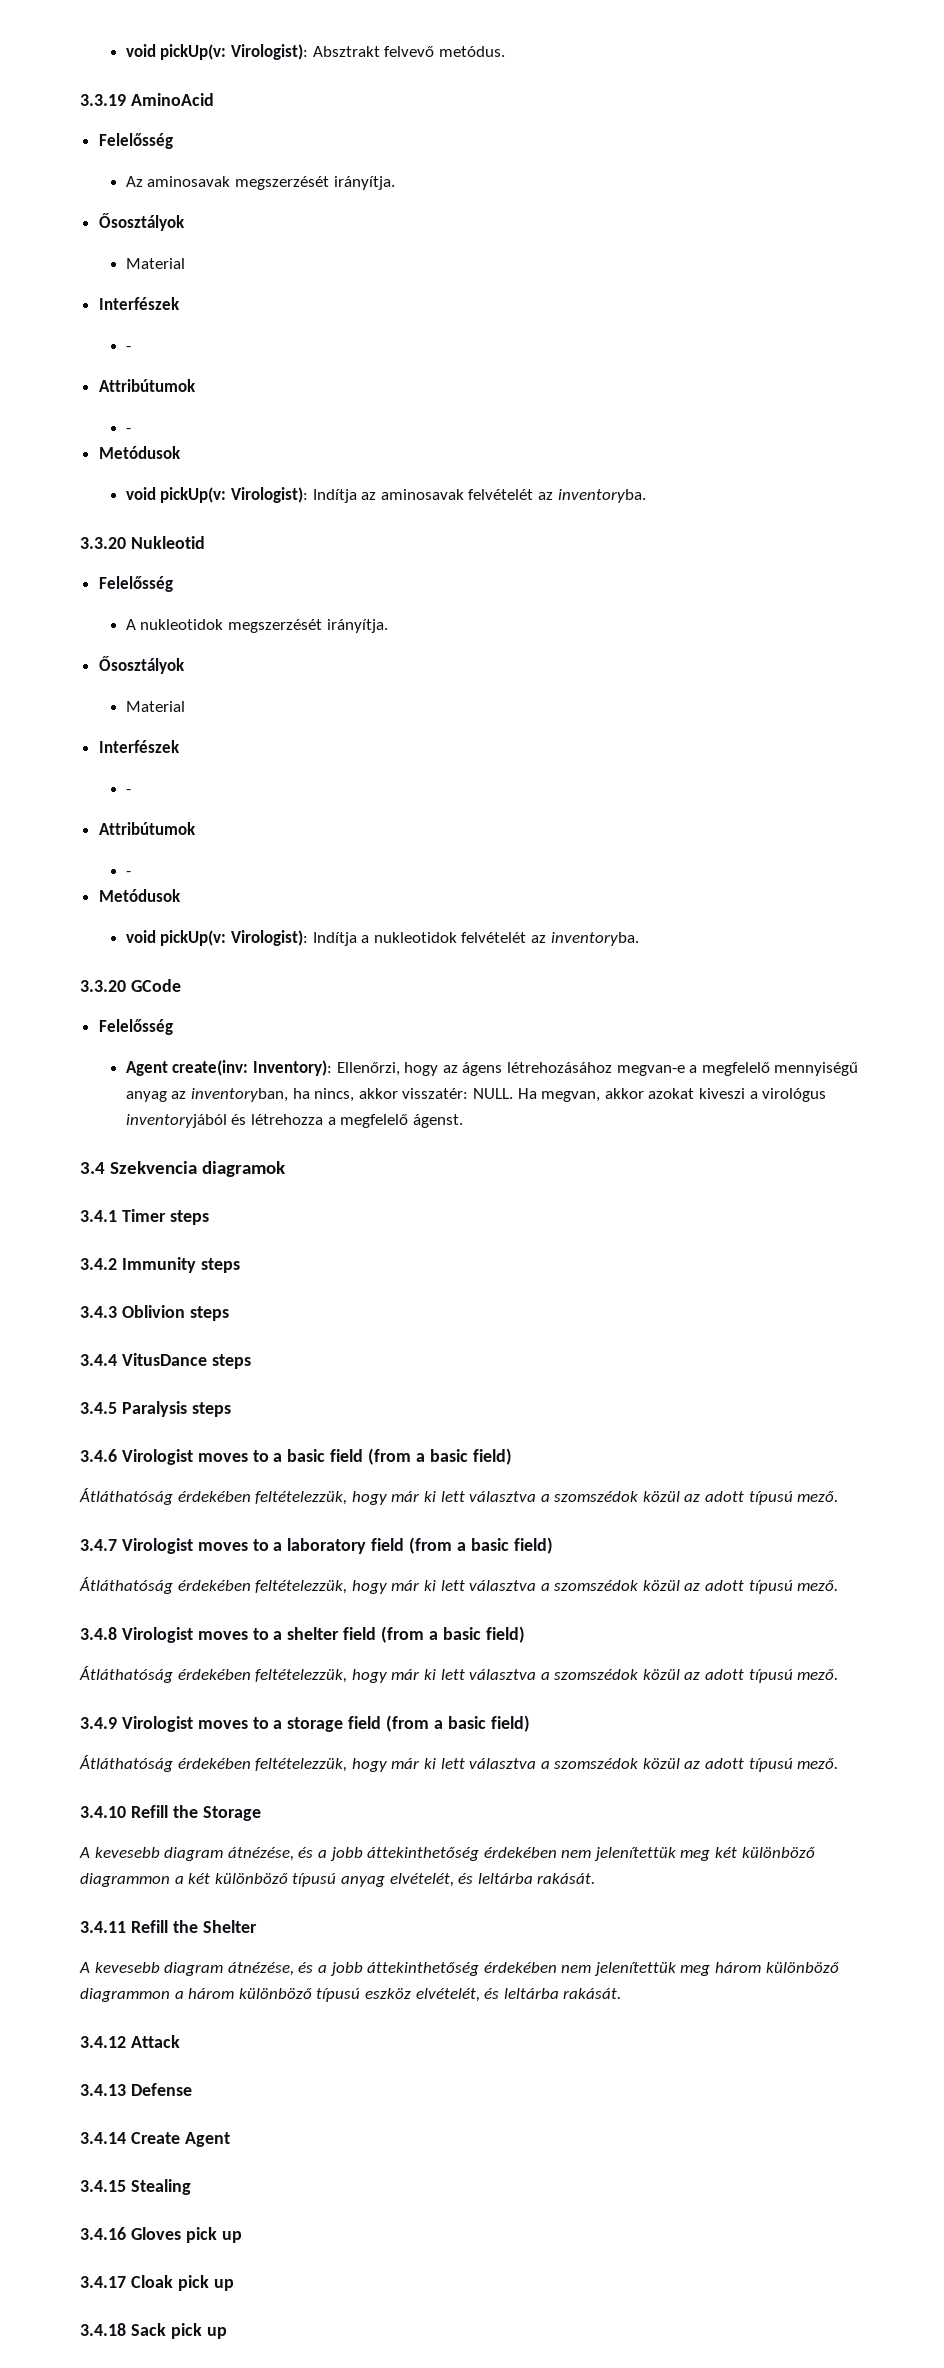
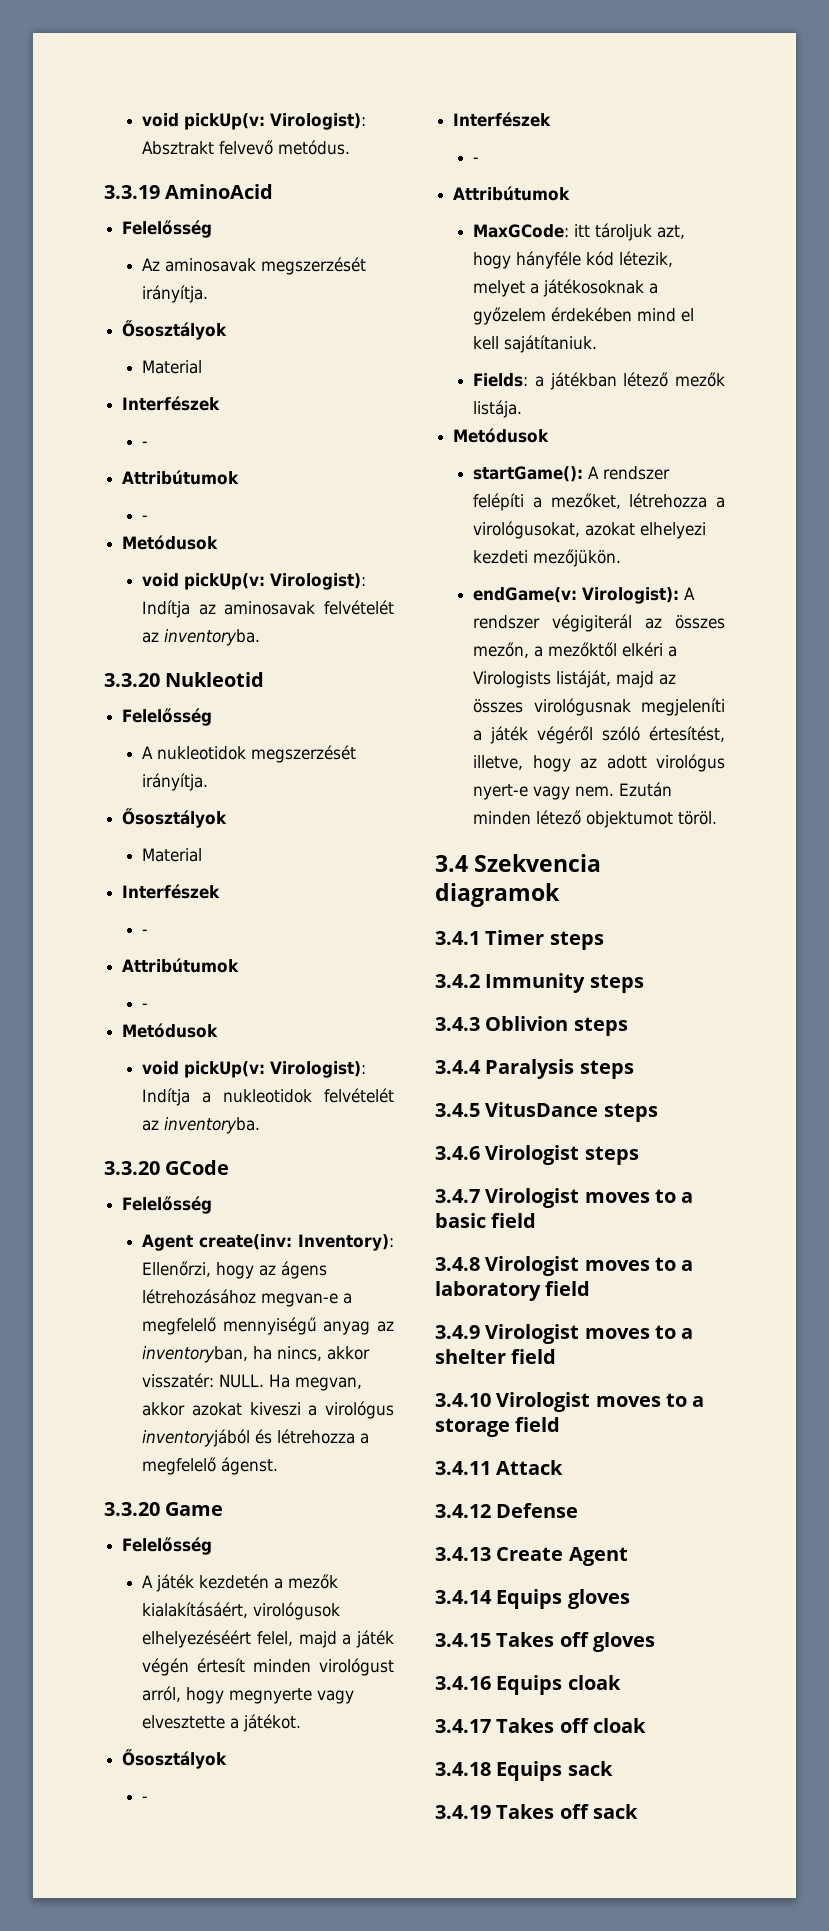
(463, 1121) none -> [104,1502,224,1516] [122,1537,213,1555] [142,1574,339,1592] [142,1602,341,1620] [142,1630,394,1648] [142,1658,394,1676] [142,1686,355,1704] [142,1714,302,1732] [122,1749,228,1769] [142,1796,149,1802] [453,112,552,127] [473,157,480,163] [453,186,571,201] [473,223,686,241] [473,251,674,269] [473,279,659,297] [473,307,695,325] [473,335,598,353] [473,372,725,390] [473,400,523,418] [453,428,550,443] [473,466,671,482] [473,493,725,511] [473,521,707,539] [473,549,622,567] [473,587,696,604] [473,614,725,632] [473,642,678,658] [473,670,677,688] [473,698,725,716] [473,726,725,744] [473,754,725,772] [473,782,673,800] [473,810,718,828] // 3.3.20 Game // Felelősség // A játék kezdetén a mezők kialakításáért, virológusok elhelyezéséért felel, majd a játék végén értesít minden virológust arról, hogy megnyerte vagy elvesztette a játékot. // Ősosztályok // - // Interfészek // - // Attribútumok // MaxGCode: itt tároljuk azt, hogy hányféle kód létezik, melyet a játékosoknak a győzelem érdekében mind el kell sajátítaniuk. // Fields: a játékban létező mezők listája. // Metódusok // startGame(): A rendszer felépíti a mezőket, létrehozza a virológusokat, azokat elhelyezi kezdeti mezőjükön. // endGame(v: Virologist): A rendszer végigiterál az összes mezőn, a mezőktől elkéri a Virologists listáját, majd az összes virológusnak megjeleníti a játék végéről szóló értesítést, illetve, hogy az adott virológus nyert-e vagy nem. Ezután minden létező objektumot töröl.
(117, 1360) none -> [485,1059,634,1079] [435,1103,480,1117] Paralysis steps // 3.4.5
[80,1401,231,1417] [80,1449,117,1462] 3.4.5 Paralysis steps // 3.4.6 -> [435,1145,639,1165] [435,1189,480,1203] 3.4.6 Virologist steps // 3.4.7
[368,1448,512,1465] [79,1488,839,1505] [80,1539,117,1551] (from a basic field) // Átláthatóság érdekében feltételezzük, hogy már ki lett választva a szomszédok közül az adott típusú mező. // 3.4.7 -> [435,1257,480,1271] // 3.4.8
[409,1537,553,1554] [79,1577,839,1594] [80,1627,117,1640] (from a basic field) // Átláthatóság érdekében feltételezzük, hogy már ki lett választva a szomszédok közül az adott típusú mező. // 3.4.8 -> [435,1325,480,1339] // 3.4.9
[381,1626,525,1643] [79,1666,839,1683] [80,1717,117,1729] (from a basic field) // Átláthatóság érdekében feltételezzük, hogy már ki lett választva a szomszédok közül az adott típusú mező. // 3.4.9 -> [435,1393,491,1407] // 3.4.10
[386,1715,530,1732] [79,1755,839,1772] [80,1805,261,1821] [79,1847,815,1861] [80,1873,596,1887] [80,1920,257,1933] [79,1962,839,1976] [80,1988,622,2002] (from a basic field) // Átláthatóság érdekében feltételezzük, hogy már ki lett választva a szomszédok közül az adott típusú mező. // 3.4.10 Refill the Storage // A kevesebb diagram átnézése, és a jobb áttekinthetőség érdekében nem jelenítettük meg két különböző diagrammon a két különböző típusú anyag elvételét, és leltárba rakását. // 3.4.11 Refill the Shelter // A kevesebb diagram átnézése, és a jobb áttekinthetőség érdekében nem jelenítettük meg három különböző diagrammon a három különböző típusú eszköz elvételét, és leltárba rakását. -> [435,1460,564,1475] // 3.4.11 Attack
[130,2035,180,2048] Attack -> [496,1503,579,1518] Defense
[130,2083,192,2096] [80,2132,126,2144] Defense // 3.4.14 -> (491, 1554) none
[80,2179,191,2195] [80,2227,242,2243] [80,2275,234,2291] [80,2323,227,2339] 3.4.15 Stealing // 3.4.16 Gloves pick up // 3.4.17 Cloak pick up // 3.4.18 Sack pick up -> [435,1589,630,1609] [435,1632,655,1652] [435,1675,621,1695] [435,1718,646,1733] [435,1761,613,1781] [435,1804,638,1819] 3.4.14 Equips gloves // 3.4.15 Takes off gloves // 3.4.16 Equips cloak // 3.4.17 Takes off cloak // 3.4.18 Equips sack // 3.4.19 Takes off sack

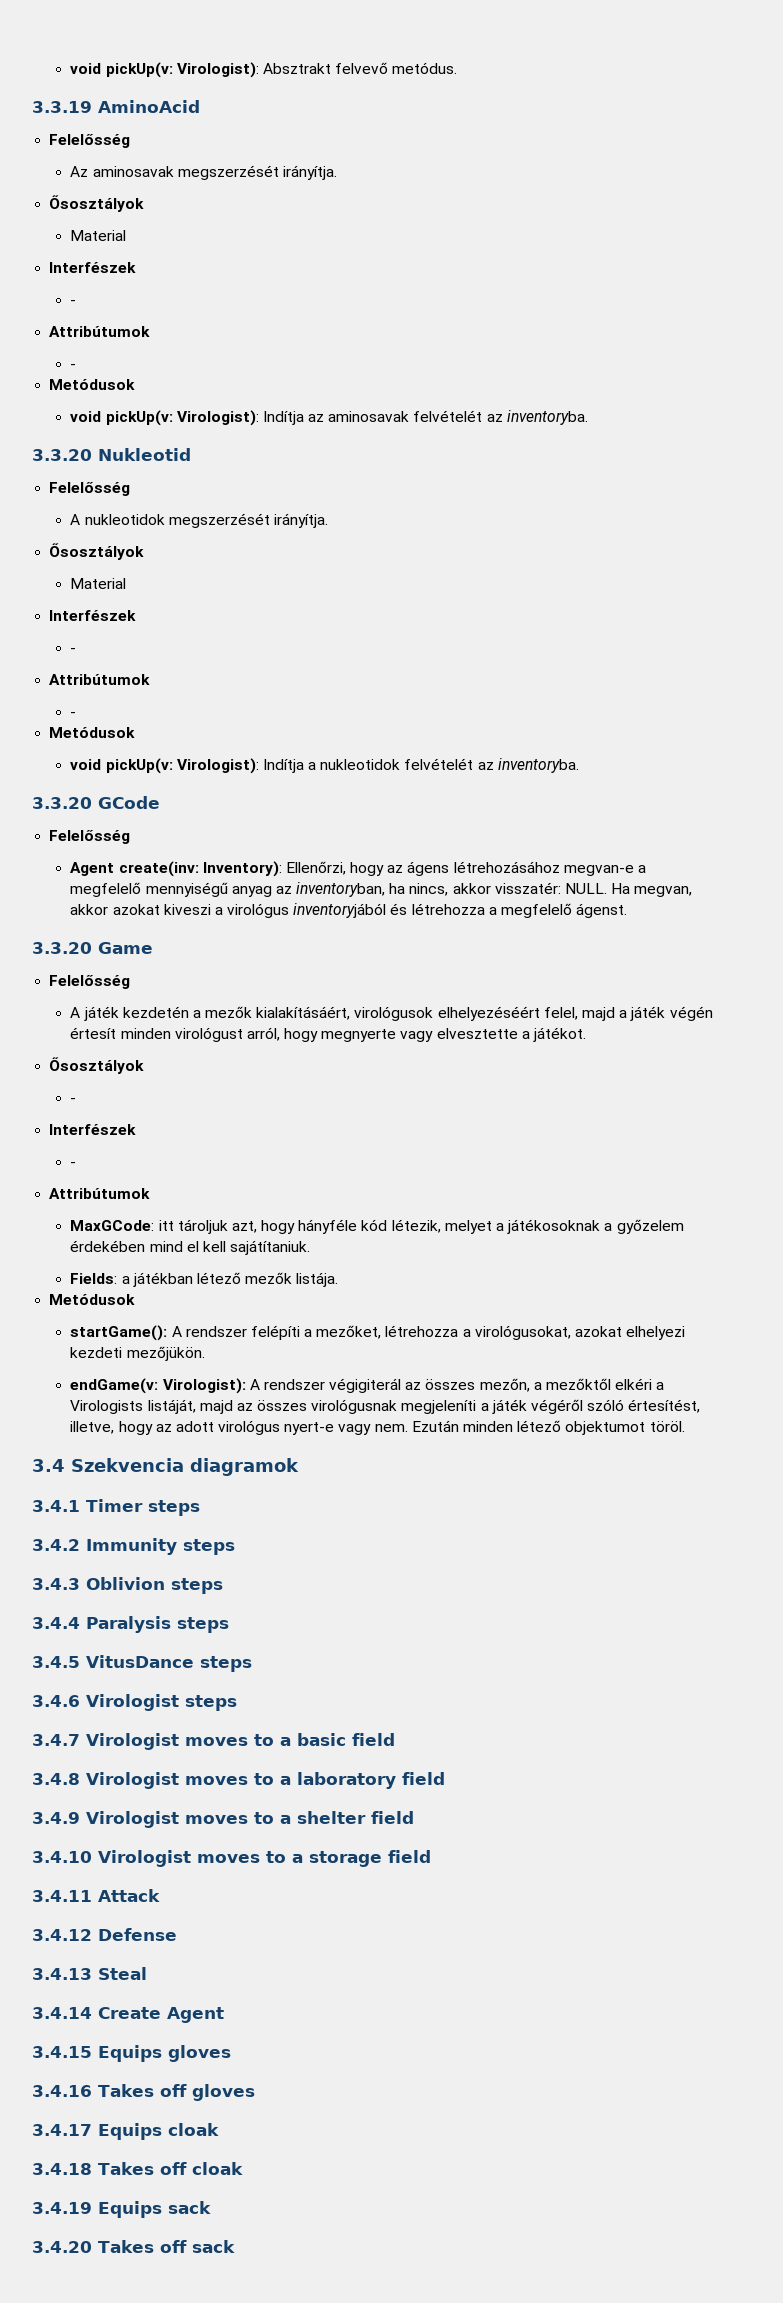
(491, 1554) none -> [98,1967,147,1980] [32,2007,92,2019] Steal // 3.4.14
[435,1590,492,1604] 3.4.14 -> [32,2046,92,2058] 3.4.15
[435,1633,491,1647] 3.4.15 -> [32,2085,92,2097] 3.4.16
[435,1676,491,1690] 3.4.16 -> [32,2124,92,2136] 3.4.17
[435,1719,491,1733] 3.4.17 -> [32,2163,92,2175] 3.4.18
[435,1762,491,1776] 3.4.18 -> [32,2202,92,2214] 3.4.19
[435,1805,491,1819] 3.4.19 -> [32,2241,92,2253] 3.4.20

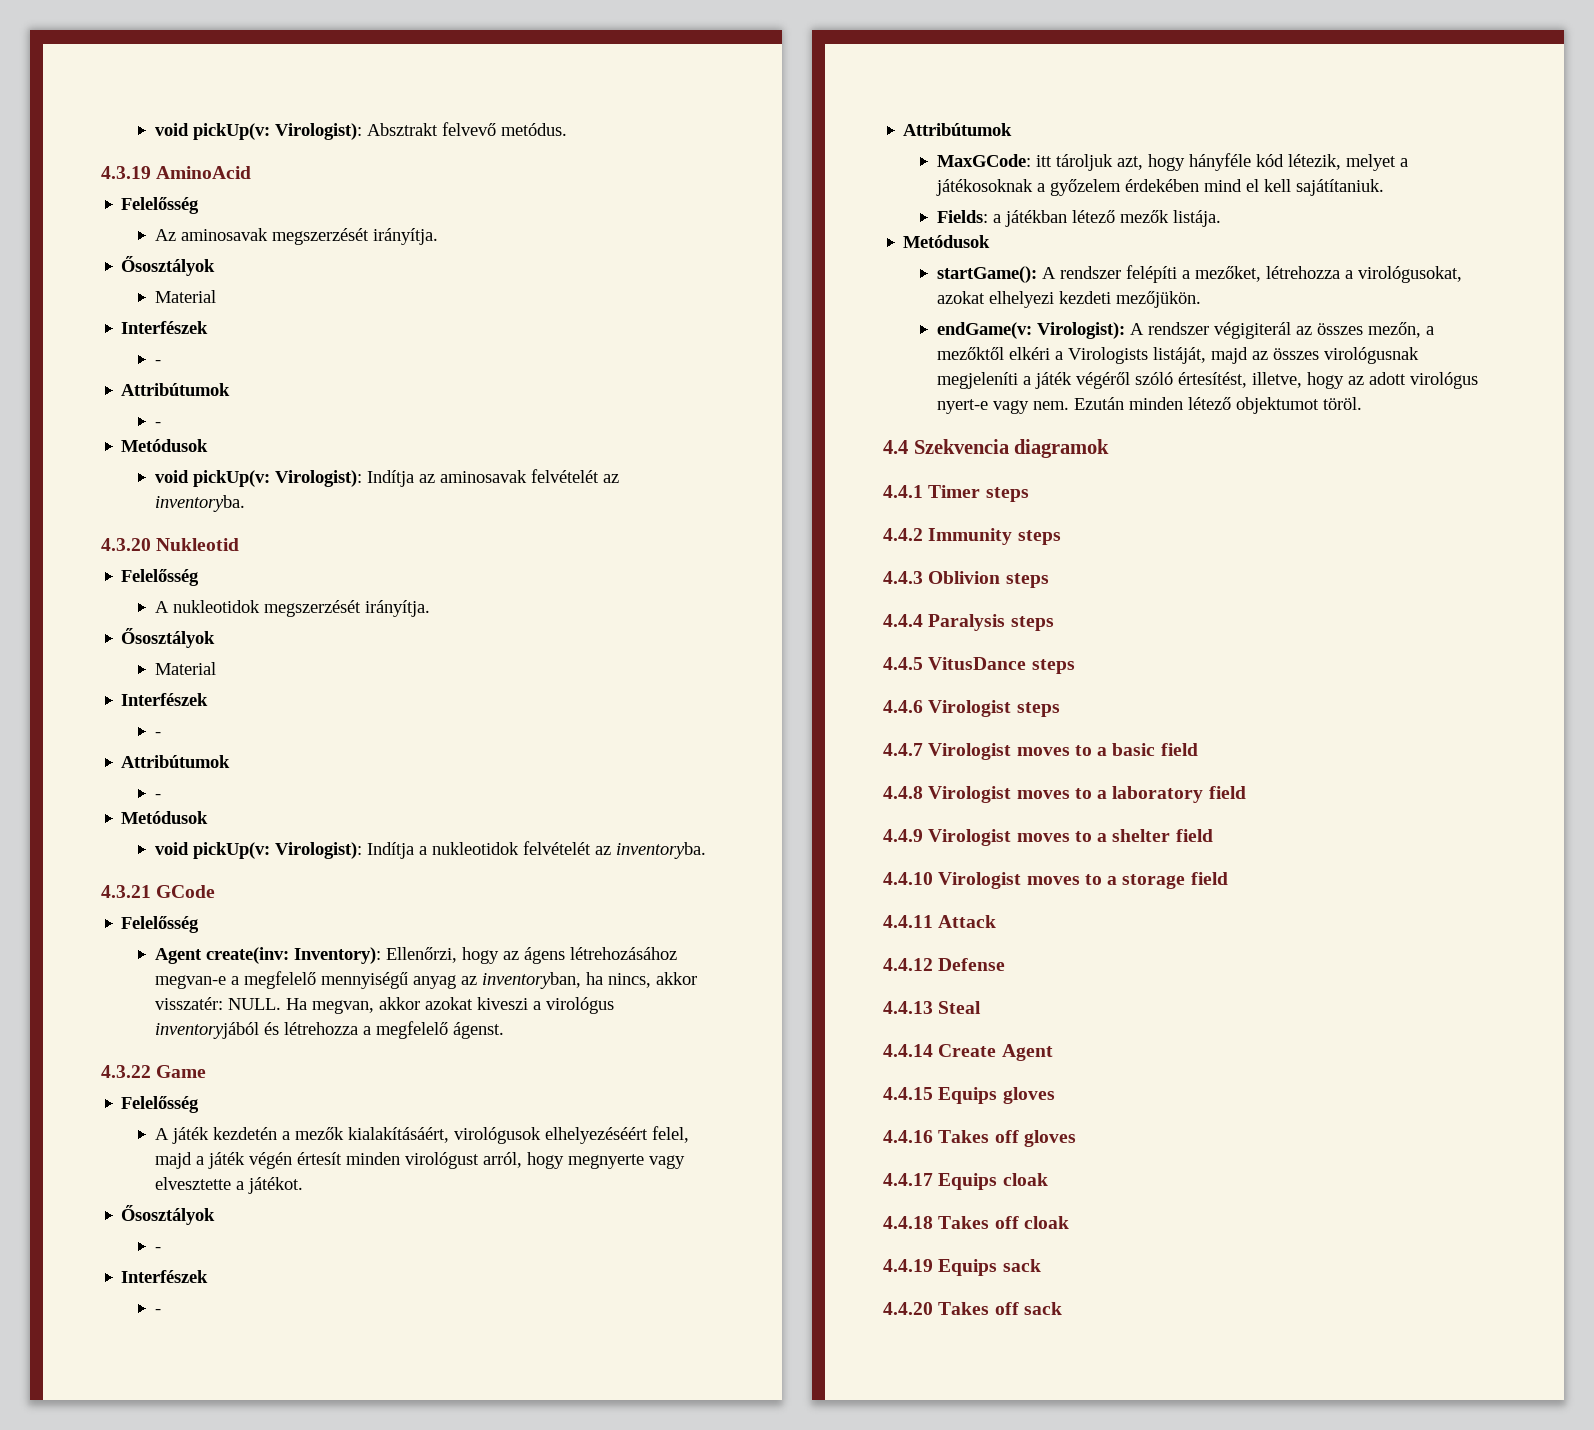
[32,101,92,113] 3.3.19 -> [101,166,151,179] 4.3.19
[32,449,92,461] 3.3.20 -> [101,538,151,551] 4.3.20
[32,797,92,809] 3.3.20 -> [101,885,151,898] 4.3.21
[32,942,92,954] 3.3.20 -> [101,1065,151,1078] 4.3.22
[32,1459,65,1472] 3.4 -> [883,440,908,454] 4.4
[32,1500,80,1512] 3.4.1 -> [883,485,923,498] 4.4.1
[32,1539,80,1551] 3.4.2 -> [883,528,923,541] 4.4.2
[32,1578,80,1590] 3.4.3 -> [883,571,923,584] 4.4.3
[32,1617,80,1629] 3.4.4 -> [883,614,923,627] 4.4.4
[32,1656,80,1668] 3.4.5 -> [883,657,923,670] 4.4.5
[32,1695,80,1707] 3.4.6 -> [883,700,923,713] 4.4.6
[32,1734,80,1746] 3.4.7 -> [883,743,923,756] 4.4.7
[32,1773,80,1785] 3.4.8 -> [883,786,923,799] 4.4.8
[32,1812,80,1824] 3.4.9 -> [883,829,923,842] 4.4.9
[32,1851,92,1863] 3.4.10 -> [883,872,933,885] 4.4.10
[32,1890,92,1902] 3.4.11 -> [883,915,933,928] 4.4.11
[32,1929,92,1941] 3.4.12 -> [883,958,933,971] 4.4.12
[32,1968,92,1980] 3.4.13 -> [883,1001,933,1014] 4.4.13
[32,2007,92,2019] 3.4.14 -> [883,1044,933,1057] 4.4.14
[32,2046,92,2058] 3.4.15 -> [883,1087,933,1100] 4.4.15
[32,2085,92,2097] 3.4.16 -> [883,1130,933,1143] 4.4.16
[32,2124,92,2136] 3.4.17 -> [883,1173,933,1186] 4.4.17
[32,2163,92,2175] 3.4.18 -> [883,1216,933,1229] 4.4.18
[32,2202,92,2214] 3.4.19 -> [883,1259,933,1272] 4.4.19
[32,2241,92,2253] 3.4.20 -> [883,1302,933,1315] 4.4.20

